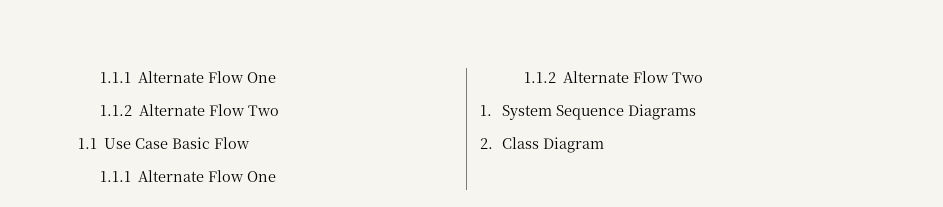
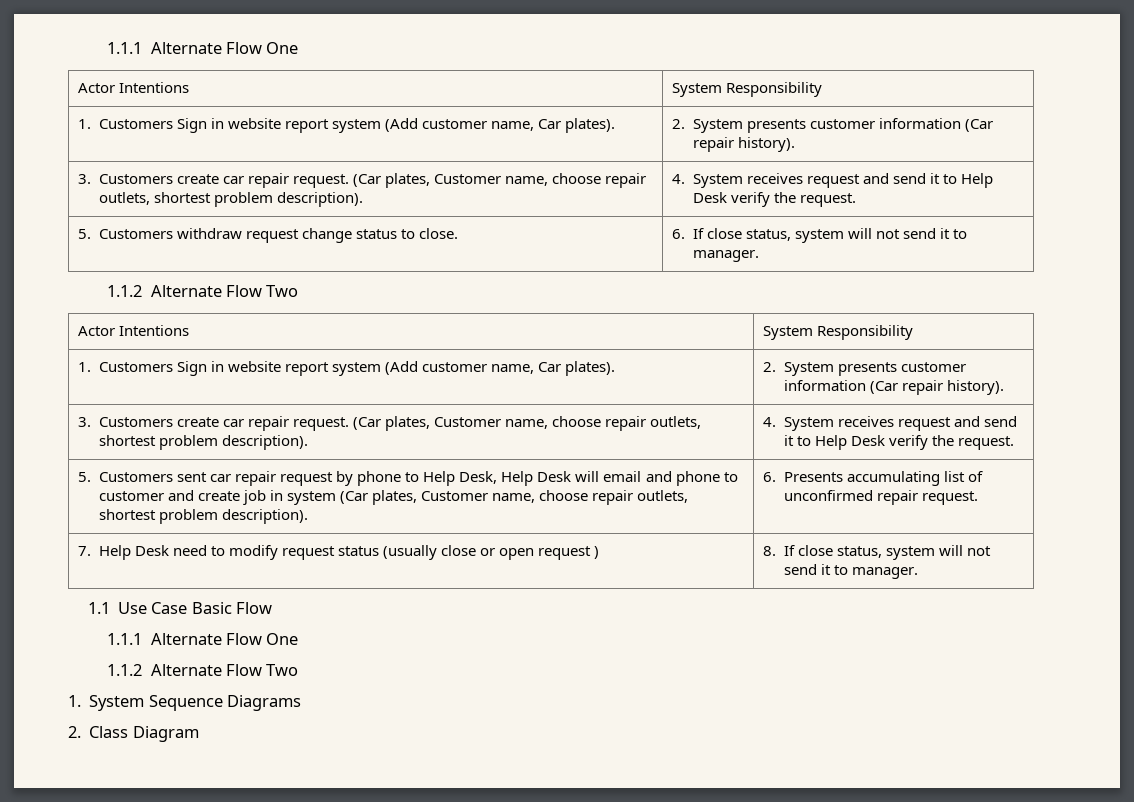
[99,71,277,83] [99,104,280,116] 1.1.1 Alternate Flow One // 1.1.2 Alternate Flow Two -> [107,42,299,54] [78,82,190,93] [672,82,823,97] [78,118,616,133] [672,118,994,133] [692,137,795,152] [78,173,647,188] [98,192,363,207] [672,173,994,188] [692,192,856,207] [78,228,459,243] [672,228,968,243] [692,250,759,262] [107,285,299,297] [78,325,190,336] [763,325,914,340] [78,361,616,376] [763,362,966,376] [783,380,1004,395] [78,416,702,431] [98,435,308,450] [763,416,1018,431] [783,435,1015,450] [78,471,738,486] [98,490,689,505] [98,509,308,524] [763,471,983,486] [783,490,978,505] [78,545,600,560] [763,545,992,560] [783,564,918,579] 1.1.1 Alternate Flow One // Actor Intentions | System Responsibility // 1. Customers Sign in website report system (Add customer name, Car plates). | 2. System presents customer information (Car repair history). // 3. Customers create car repair request. (Car plates, Customer name, choose repair outlets, shortest problem description). | 4. System receives request and send it to Help Desk verify the request. // 5. Customers withdraw request change status to close. | 6. If close status, system will not send it to manager. // 1.1.2 Alternate Flow Two // Actor Intentions | System Responsibility // 1. Customers Sign in website report system (Add customer name, Car plates). | 2. System presents customer information (Car repair history). // 3. Customers create car repair request. (Car plates, Customer name, choose repair outlets, shortest problem description). | 4. System receives request and send it to Help Desk verify the request. // 5. Customers sent car repair request by phone to Help Desk, Help Desk will email and phone to customer and create job in system (Car plates, Customer name, choose repair outlets, shortest problem description). | 6. Presents accumulating list of unconfirmed repair request. // 7. Help Desk need to modify request status (usually close or open request ) | 8. If close status, system will not send it to manager.

